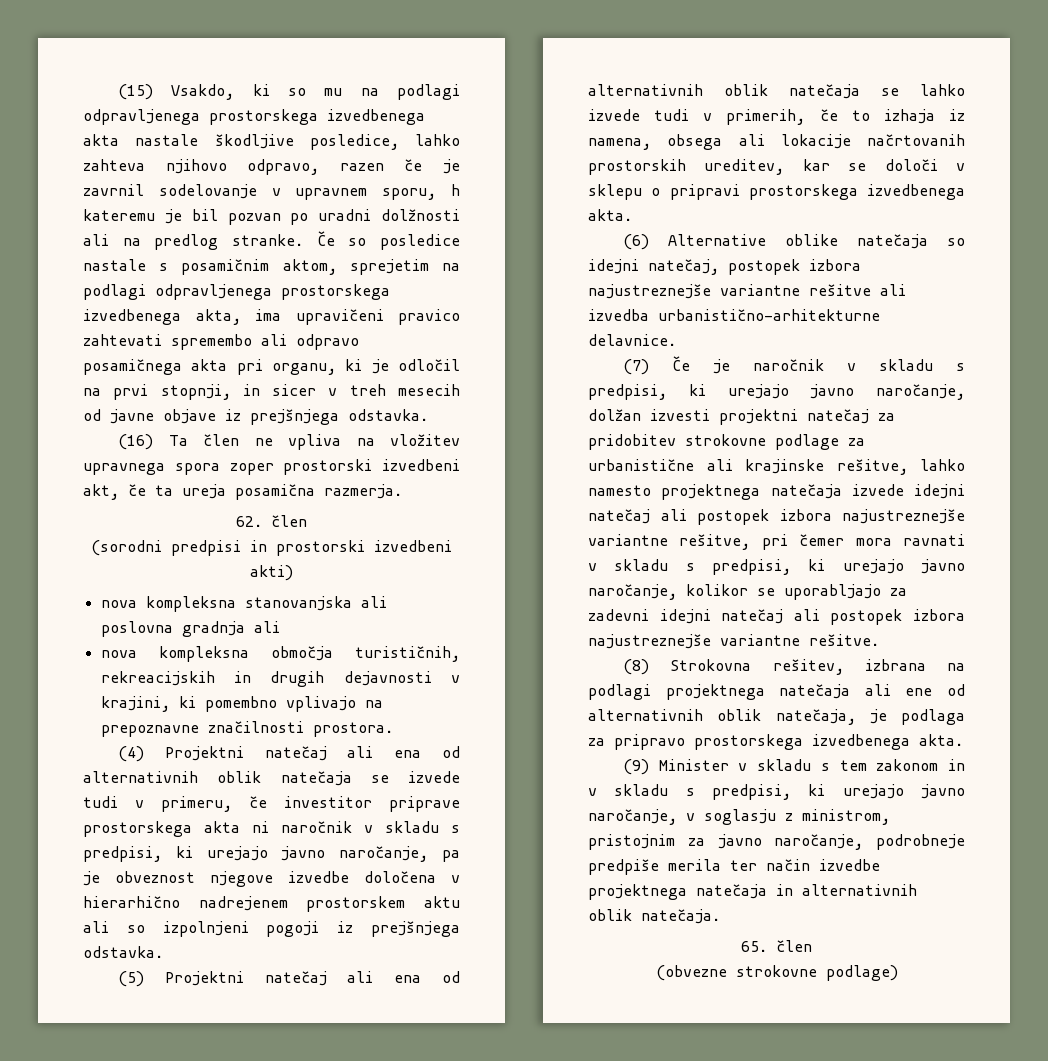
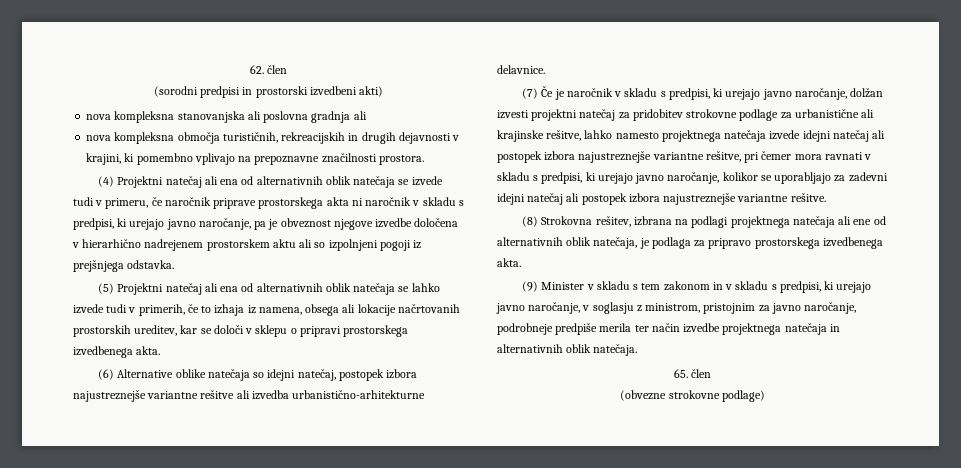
[117,84,460,100] [83,109,425,125] [83,134,460,150] [83,159,461,175] [83,184,461,200] [83,209,460,225] [83,231,460,250] [83,259,460,275] [83,284,390,300] [83,309,460,325] [83,334,359,350] [83,359,460,375] [83,384,460,400] [83,409,428,425] [117,434,460,450] [83,459,460,475] [83,484,402,500] (15) Vsakdo, ki so mu na podlagi odpravljenega prostorskega izvedbenega akta nastale škodljive posledice, lahko zahteva njihovo odpravo, razen če je zavrnil sodelovanje v upravnem sporu, h kateremu je bil pozvan po uradni dolžnosti ali na predlog stranke. Če so posledice nastale s posamičnim aktom, sprejetim na podlagi odpravljenega prostorskega izvedbenega akta, ima upravičeni pravico zahtevati spremembo ali odpravo posamičnega akta pri organu, ki je odločil na prvi stopnji, in sicer v treh mesecih od javne objave iz prejšnjega odstavka. // (16) Ta člen ne vpliva na vložitev upravnega spora zoper prostorski izvedbeni akt, če ta ureja posamična razmerja. // -> (249, 69) none
[284,796,372,808] investitor -> [164,197,211,206] naročnik

